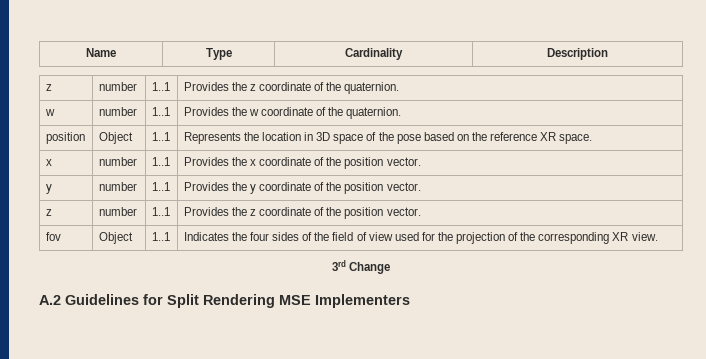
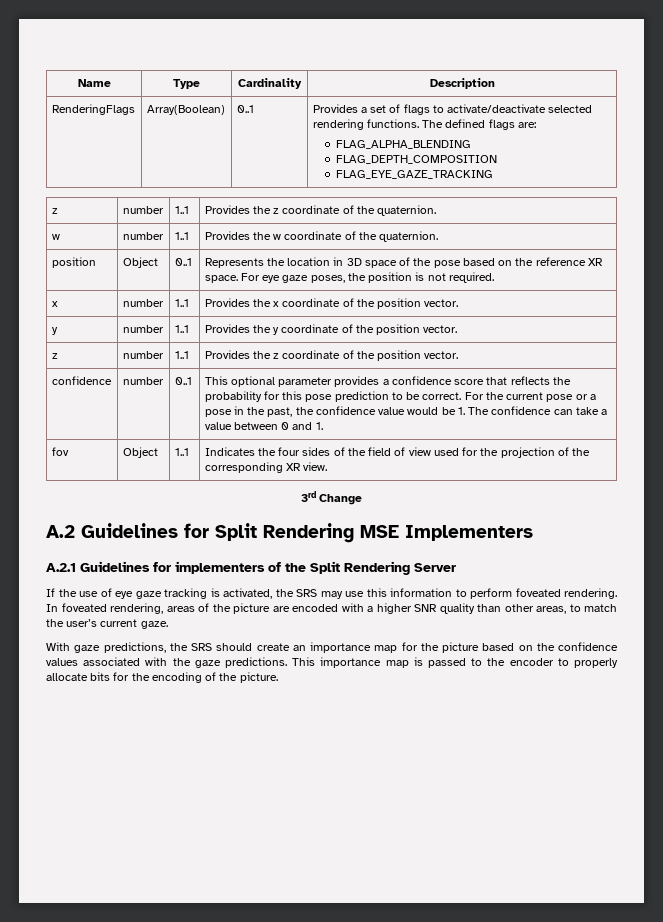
(608, 54) none -> [51,104,135,115] [146,105,225,115] [236,105,254,113] [312,104,593,115] [312,119,536,130] [335,140,471,149] [335,155,497,164] [335,170,493,179] // RenderingFlags | Array(Boolean) | 0..1 | Provides a set of flags to activate/deactivate selected rendering functions. The defined flags are: // FLAG_ALPHA_BLENDING // FLAG_DEPTH_COMPOSITION // FLAG_EYE_GAZE_TRACKING
[151,132,170,141] 1..1 -> [174,258,192,266] 0..1
(593, 139) none -> [240,272,494,283] For eye gaze poses, the position is not required.
(421, 211) none -> [51,376,112,385] [122,377,164,385] [174,377,192,385] [204,376,571,387] [204,391,596,402] [204,406,608,417] [204,422,323,430] // confidence | number | 0..1 | This optional parameter provides a confidence score that reflects the probability for this pose prediction to be correct. For the current pose or a pose in the past, the confidence value would be 1. The confidence can take a value between 0 and 1.
(410, 301) none -> [46,561,456,575] [46,588,617,599] [46,603,617,614] [46,619,168,629] [46,642,618,653] [46,657,618,668] [46,672,278,683] // A.2.1 Guidelines for implementers of the Split Rendering Server // If the use of eye gaze tracking is activated, the SRS may use this information to perform foveated rendering. In foveated rendering, areas of the picture are encoded with a higher SNR quality than other areas, to match the user’s current gaze. // With gaze predictions, the SRS should create an importance map for the picture based on the confidence values associated with the gaze predictions. This importance map is passed to the encoder to properly allocate bits for the encoding of the picture.

